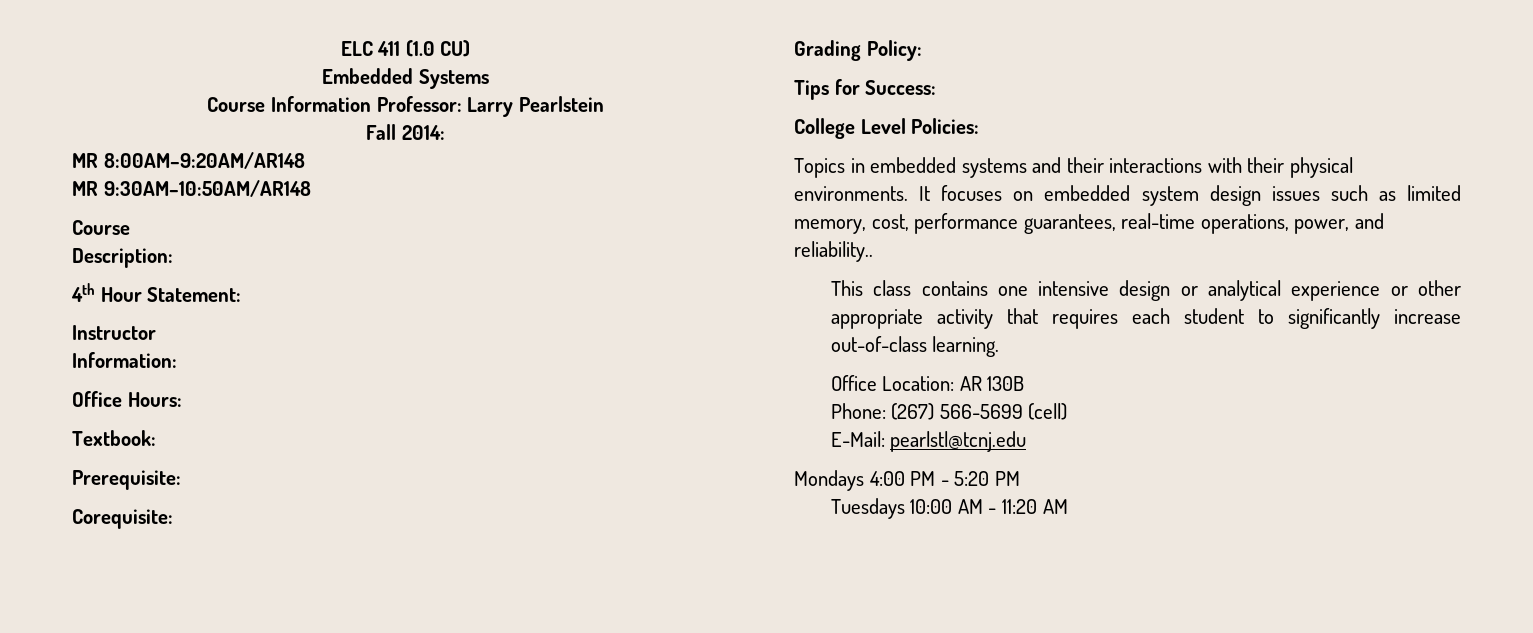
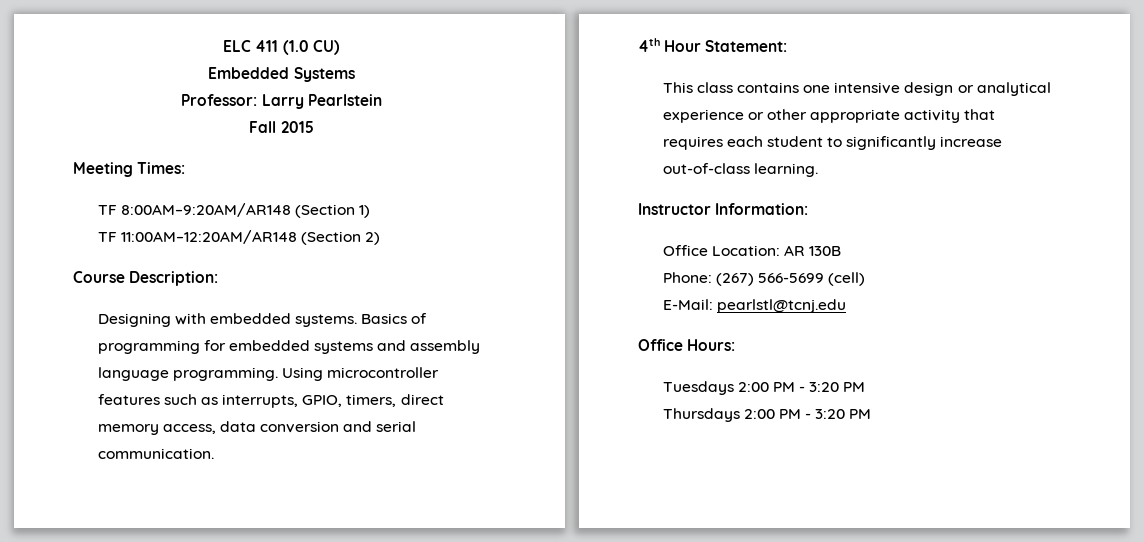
[207,96,371,112] Course Information -> (355, 74) none
[401,125,445,140] [72,152,305,169] [72,180,311,197] [72,220,130,235] [72,248,173,268] [71,283,242,302] [72,325,156,340] [72,352,177,368] [72,391,182,407] [72,430,156,446] [72,470,181,490] [72,509,173,529] [794,40,922,61] [794,79,937,100] [794,118,980,139] [794,157,1353,178] [794,185,1461,206] [794,213,1384,234] [794,241,873,262] 2014: // MR 8:00AM–9:20AM/AR148 // MR 9:30AM–10:50AM/AR148 // Course // Description: // 4th Hour Statement: // Instructor // Information: // Office Hours: // Textbook: // Prerequisite: // Corequisite: // Grading Policy: // Tips for Success: // College Level Policies: // Topics in embedded systems and their interactions with their physical environments. It focuses on embedded system design issues such as limited memory, cost, performance guarantees, real-time operations, power, and reliability.. -> [280,121,314,133] [73,162,186,177] [97,203,371,218] [97,230,381,245] [73,271,219,286] [97,313,428,327] [97,340,481,354] [97,367,440,381] [97,394,444,408] [97,421,417,435] [97,448,214,459] [638,38,788,52] 2015 // Meeting Times: // TF 8:00AM–9:20AM/AR148 (Section 1) // TF 11:00AM–12:20AM/AR148 (Section 2) // Course Description: // Designing with embedded systems. Basics of programming for embedded systems and assembly language programming. Using microcontroller features such as interrupts, GPIO, timers, direct memory access, data conversion and serial communication. // 4th Hour Statement:
(1000, 346) none -> [638,203,809,215] // Instructor Information:
[794,470,990,491] Mondays 4:00 PM - 5:20 -> [638,339,736,351] [662,381,840,395] Office Hours: // Tuesdays 2:00 PM - 3:20
[830,498,1068,519] Tuesdays 10:00 AM - 11:20 AM -> [662,408,872,422] Thursdays 2:00 PM - 3:20 PM

